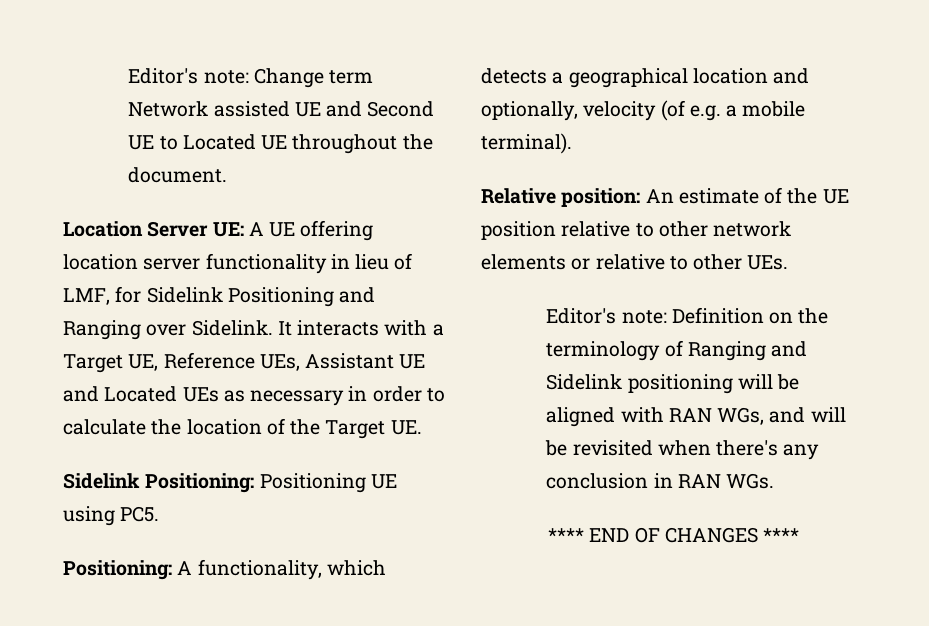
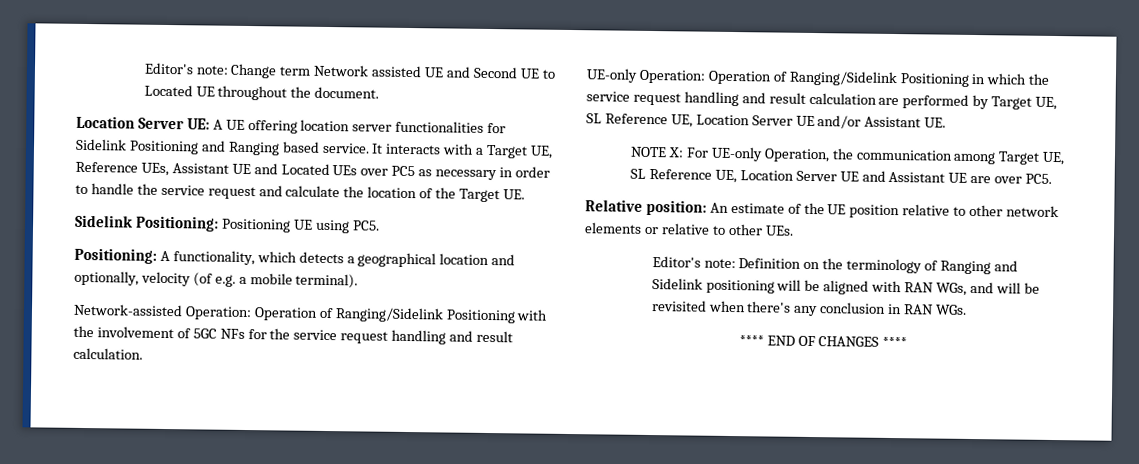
[205,253,413,274] [63,288,110,305] functionality in lieu of LMF, -> [395,120,485,133] functionalities
[146,320,273,336] over Sidelink. -> [281,141,370,154] based service.
(219, 394) none -> [360,165,416,177] over PC5
(445, 395) none -> [90,183,283,200] handle the service request and
(572, 143) none -> [73,303,549,324] [73,325,514,345] [73,347,143,360] [586,68,1050,87] [586,91,1058,111] [586,113,947,129] [630,146,1066,166] [630,168,1053,184] // Network-assisted Operation: Operation of Ranging/Sidelink Positioning with the involvement of 5GC NFs for the service request handling and result calculation. // UE-only Operation: Operation of Ranging/Sidelink Positioning in which the service request handling and result calculation are performed by Target UE, SL Reference UE, Location Server UE and/or Assistant UE. // NOTE X: For UE-only Operation, the communication among Target UE, SL Reference UE, Location Server UE and Assistant UE are over PC5.

